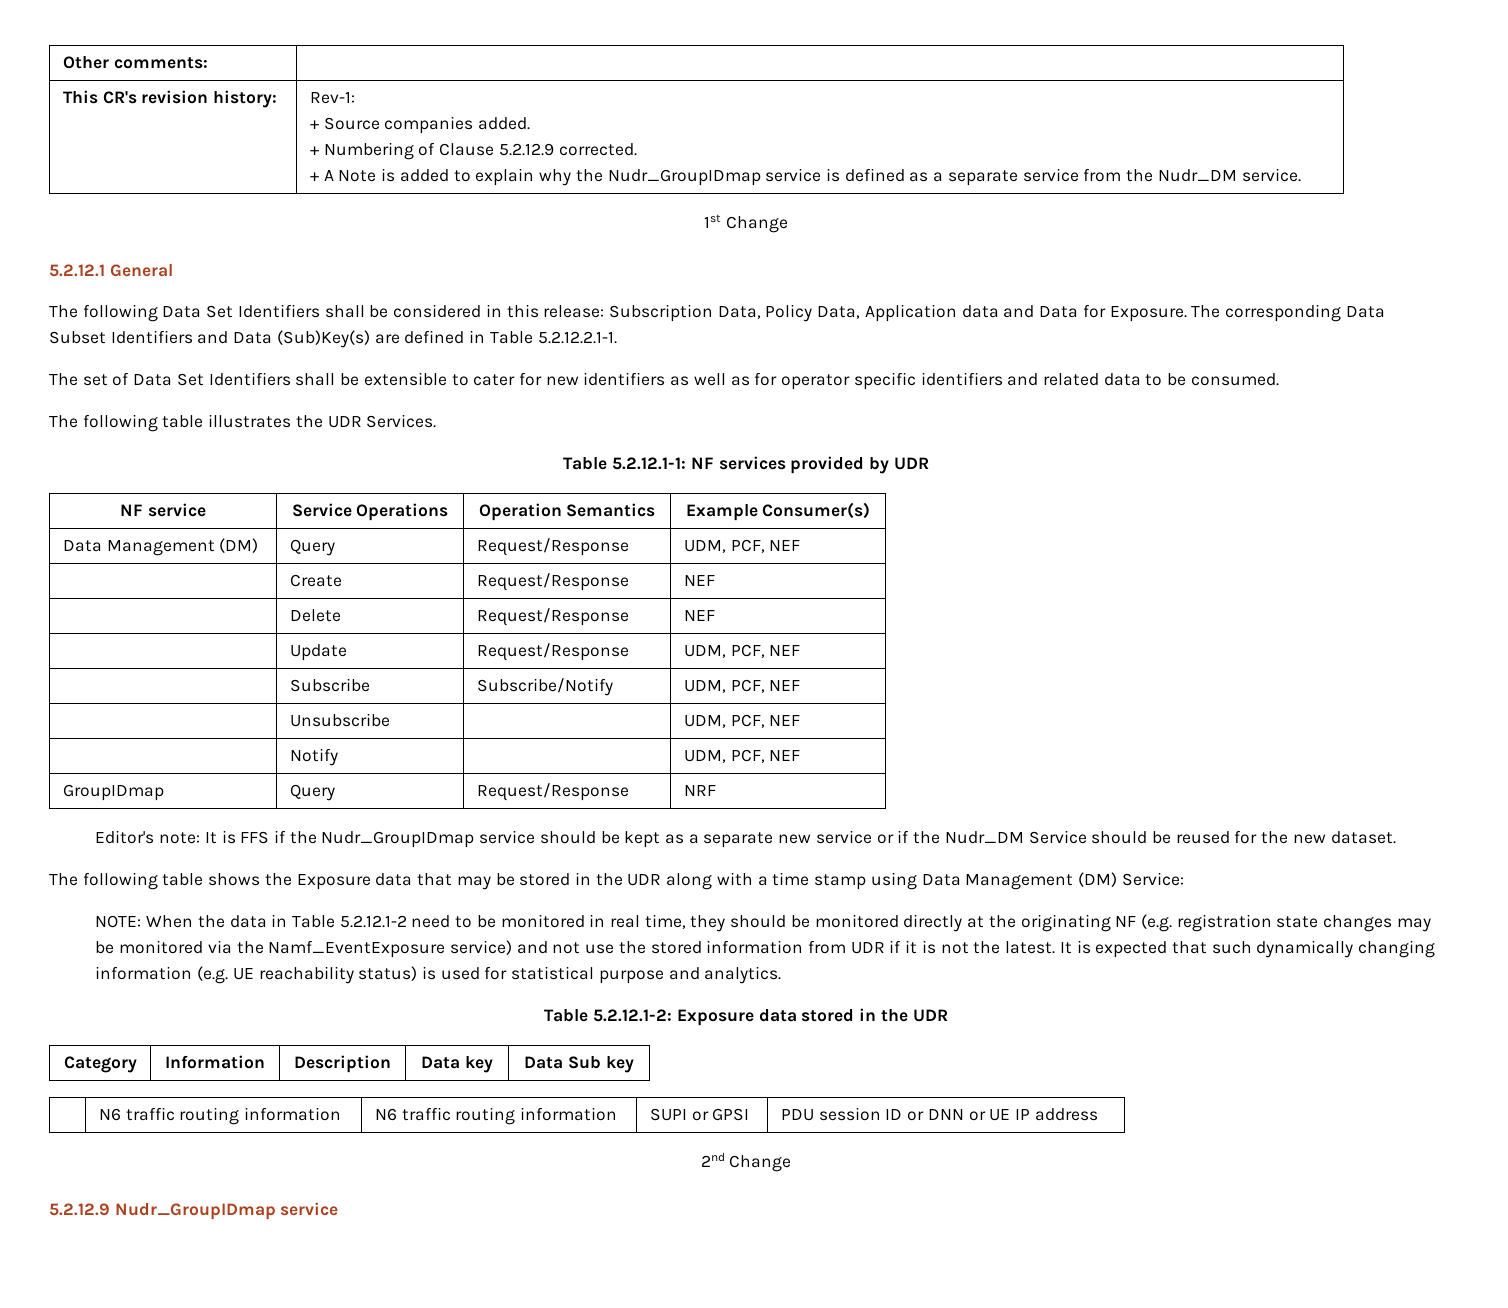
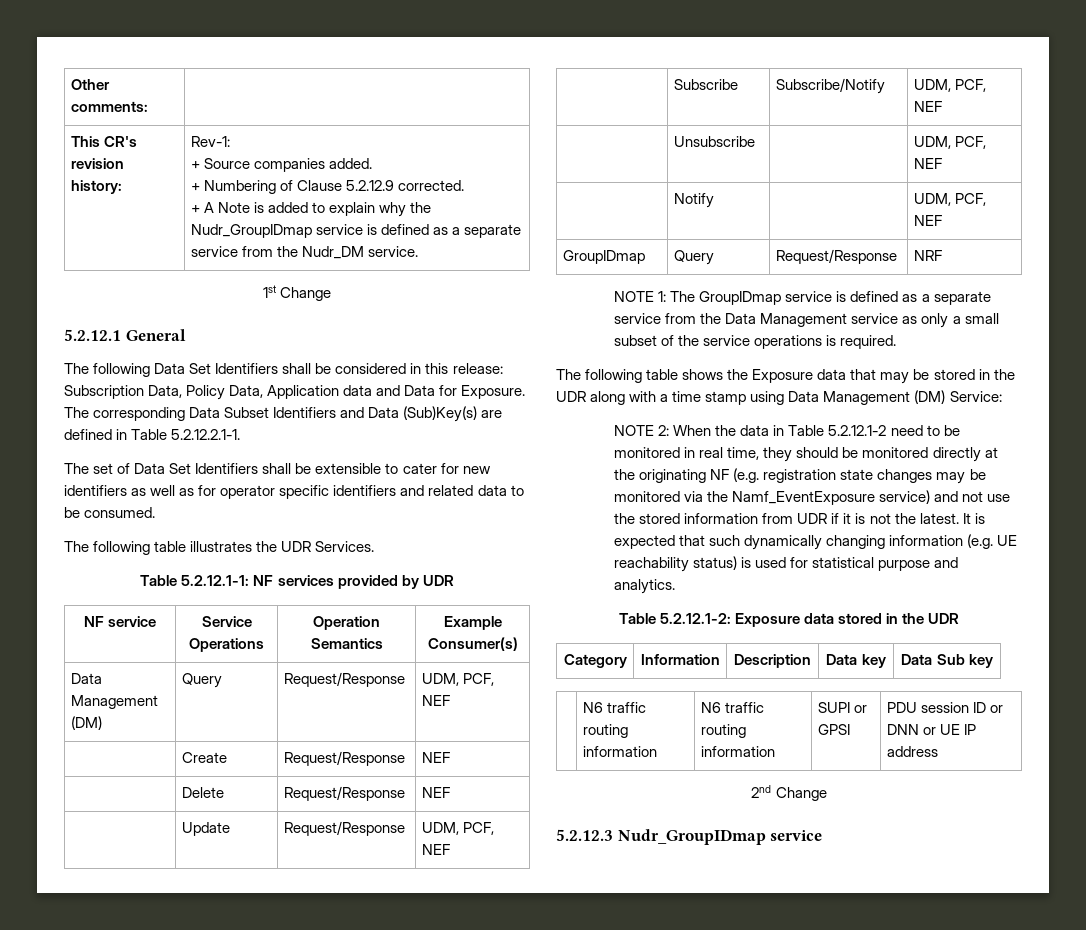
[95,830,1396,848] Editor's note: It is FFS if the Nudr_GroupIDmap service should be kept as a separate new service or if the Nudr_DM Service should be reused for the new dataset. -> [614,291,991,305] [614,313,999,328] [614,335,897,349] NOTE 1: The GroupIDmap service is defined as a separate service from the Data Management service as only a small subset of the service operations is required.
[95,915,142,928] NOTE: -> [614,425,670,436] NOTE 2:
[49,1203,110,1216] 5.2.12.9 -> [556,829,613,841] 5.2.12.3

